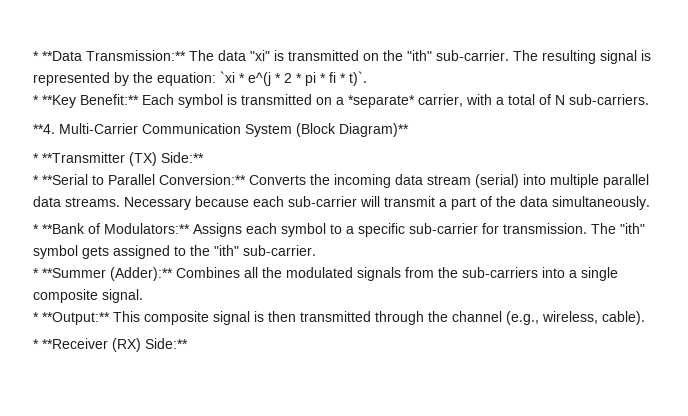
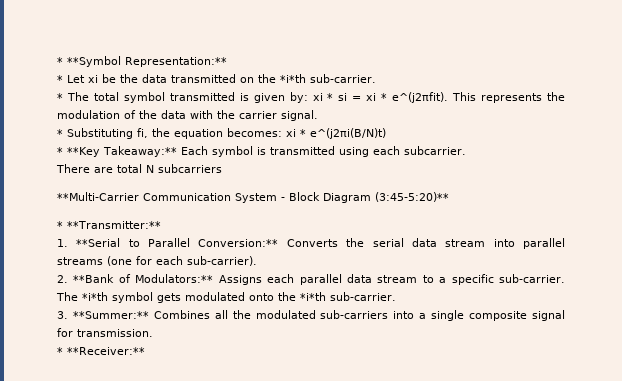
[33,50,284,61] * **Data Transmission:** The data "xi" is -> [57,56,227,67] [57,74,167,83] * **Symbol Representation:** // * Let xi be the data
[407,50,651,64] [33,71,367,86] "ith" sub-carrier. The resulting signal is represented by the equation: `xi * e^(j * 2 * pi * fi * t)`. -> [280,74,376,83] [57,92,565,103] [57,110,318,121] [57,128,386,139] *i*th sub-carrier. // * The total symbol transmitted is given by: xi * si = xi * e^(j2πfit). This represents the modulation of the data with the carrier signal. // * Substituting fi, the equation becomes: xi * e^(j2πi(B/N)t)
[80,94,139,105] Benefit:** -> [103,146,177,157] Takeaway:**
[316,94,649,108] [33,123,409,137] [33,152,204,166] [33,175,39,185] on a *separate* carrier, with a total of N sub-carriers. // **4. Multi-Carrier Communication System (Block Diagram)** // * **Transmitter (TX) Side:** // * -> [338,146,466,157] [56,164,222,173] [57,192,449,203] [57,221,161,229] [57,239,68,247] using each subcarrier. // There are total N subcarriers // **Multi-Carrier Communication System - Block Diagram (3:45-5:20)** // * **Transmitter:** // 1.
[334,174,649,188] [33,196,650,210] [33,224,39,234] incoming data stream (serial) into multiple parallel data streams. Necessary because each sub-carrier will transmit a part of the data simultaneously. // * -> [372,238,565,249] [57,256,257,266] [57,275,68,283] serial data stream into parallel streams (one for each sub-carrier). // 2.
[281,223,645,237] [33,245,316,259] [33,267,173,281] symbol to a specific sub-carrier for transmission. The "ith" symbol gets assigned to the "ith" sub-carrier. // * **Summer (Adder):** -> [299,274,566,285] [56,292,396,303] [57,311,149,319] parallel data stream to a specific sub-carrier. The *i*th symbol gets modulated onto the *i*th sub-carrier. // 3. **Summer:**
[357,267,458,281] signals from the -> (316, 314) none
[102,289,143,303] [33,311,645,325] [33,338,188,352] signal. // * **Output:** This composite signal is then transmitted through the channel (e.g., wireless, cable). // * **Receiver (RX) Side:** -> [532,310,566,321] [57,328,153,337] [57,347,145,355] signal for transmission. // * **Receiver:**

